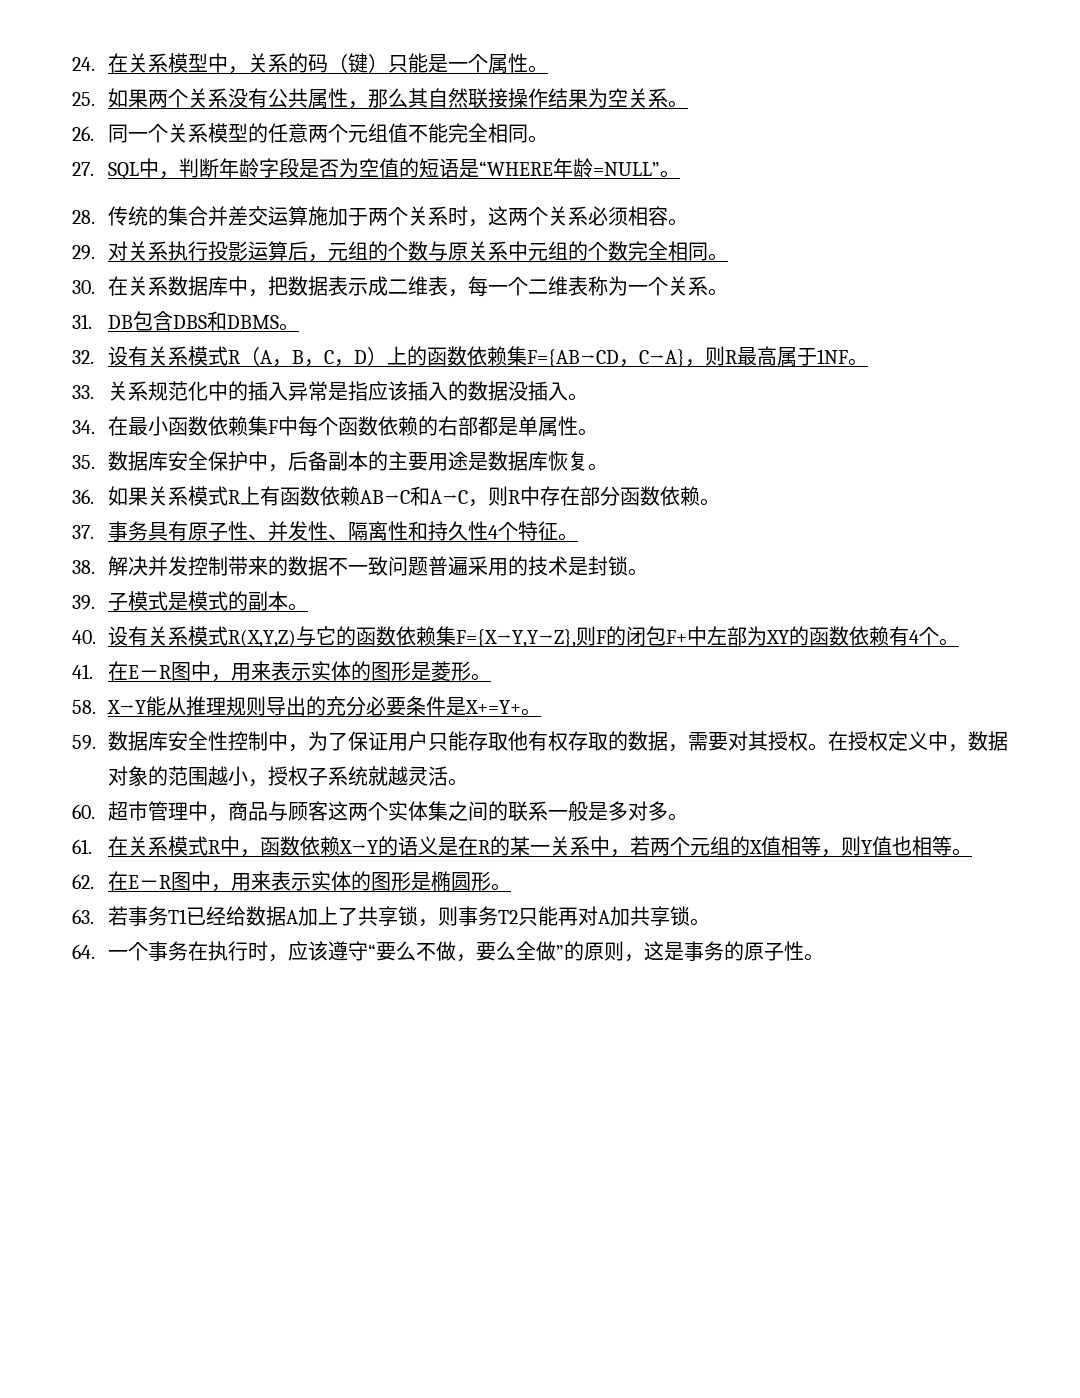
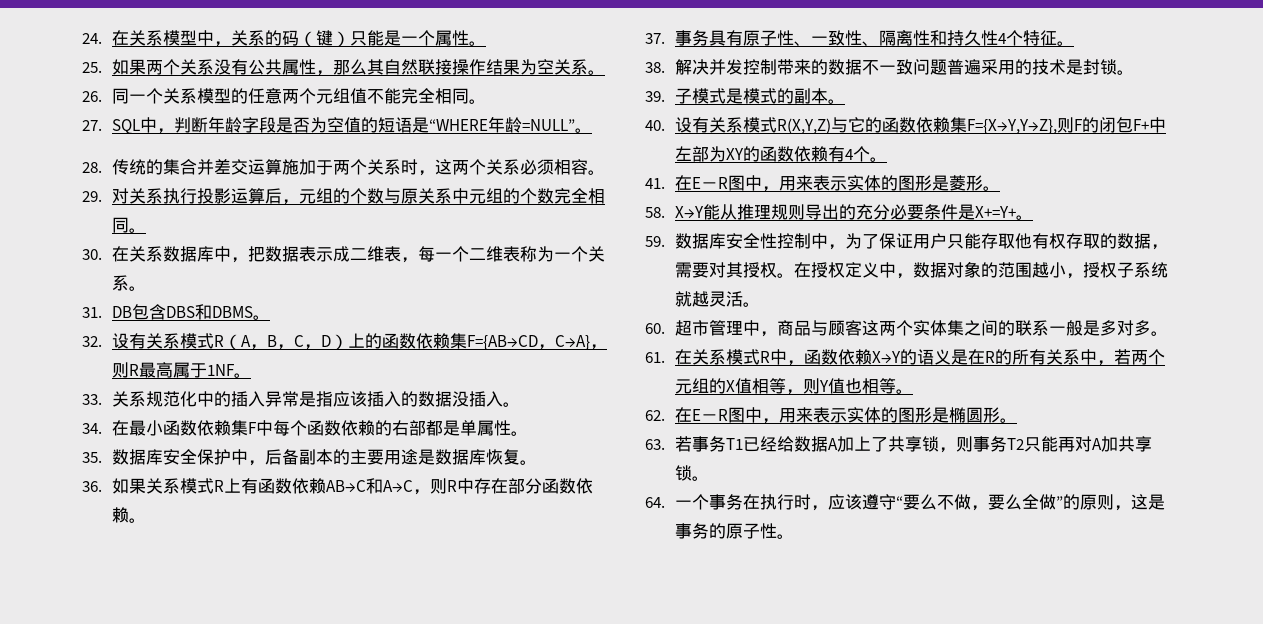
[267,521,308,541] 并发 -> [810,30,845,46] 一致
[509,836,550,856] 某一 -> [1011,349,1046,365] 所有

